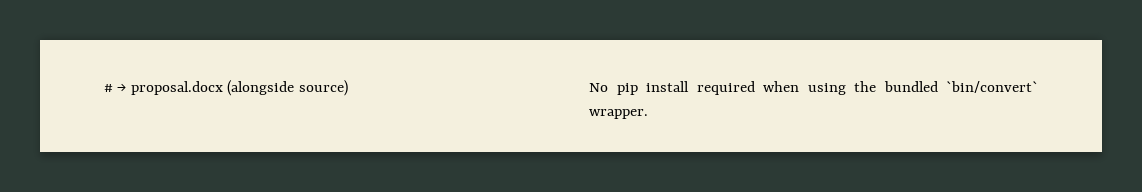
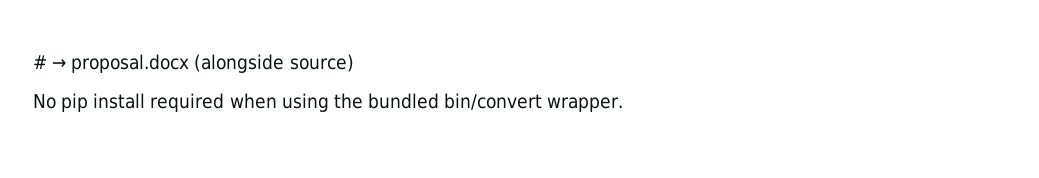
[946,81,1038,93] `bin/convert` -> [444,93,543,110] bin/convert

